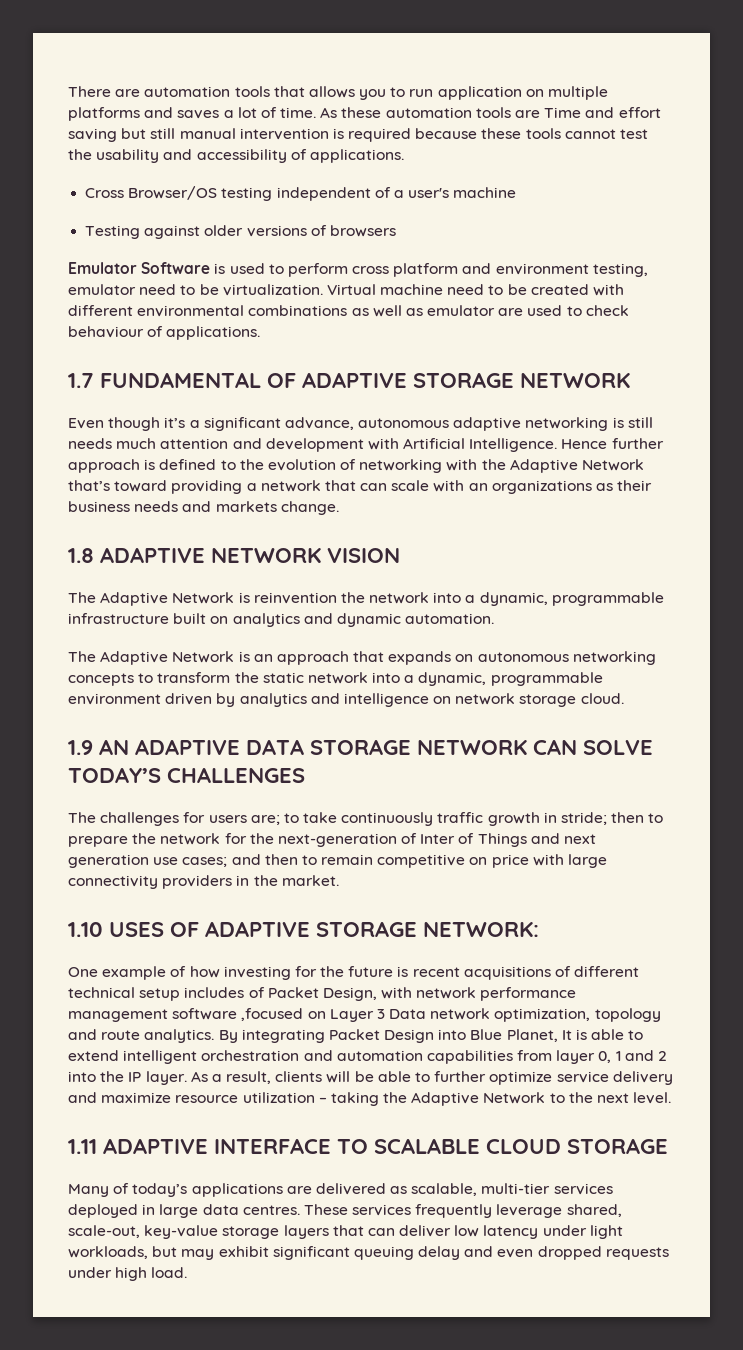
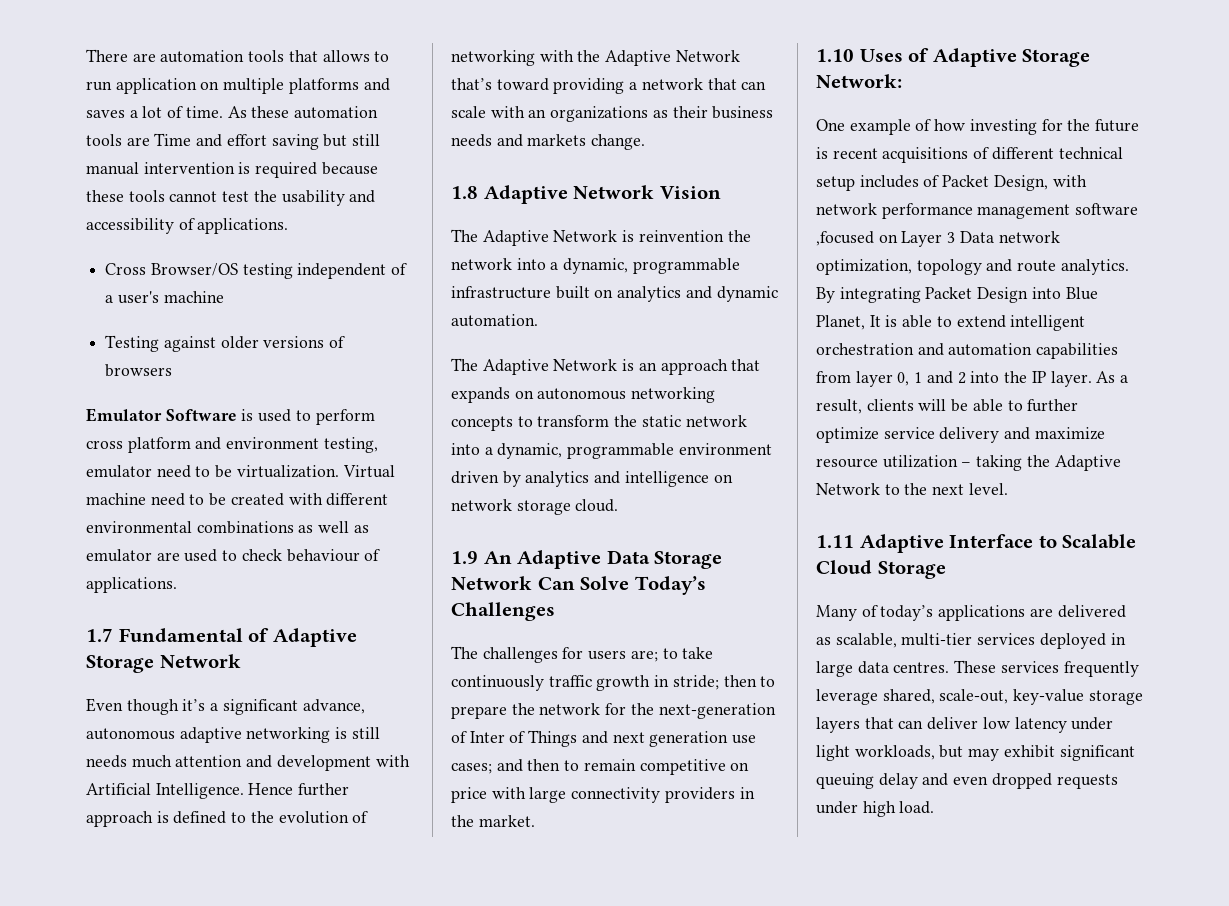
[359,89,387,100] you -> (370, 56) none
[100,372,630,388] FUNDAMENTAL OF ADAPTIVE STORAGE NETWORK -> [118,628,357,647] [86,654,241,673] Fundamental of Adaptive Storage Network
[100,547,400,563] ADAPTIVE NETWORK VISION -> [483,185,721,204] Adaptive Network Vision
[99,739,653,755] [68,767,305,783] AN ADAPTIVE DATA STORAGE NETWORK CAN SOLVE TODAY’S CHALLENGES -> [483,550,723,569] [451,576,706,595] [451,602,555,621] An Adaptive Data Storage Network Can Solve Today’s Challenges
[109,921,539,937] USES OF ADAPTIVE STORAGE NETWORK: -> [859,48,1091,67] [816,74,902,88] Uses of Adaptive Storage Network:
[103,1138,668,1154] ADAPTIVE INTERFACE TO SCALABLE CLOUD STORAGE -> [859,534,1137,553] [816,560,946,579] Adaptive Interface to Scalable Cloud Storage

